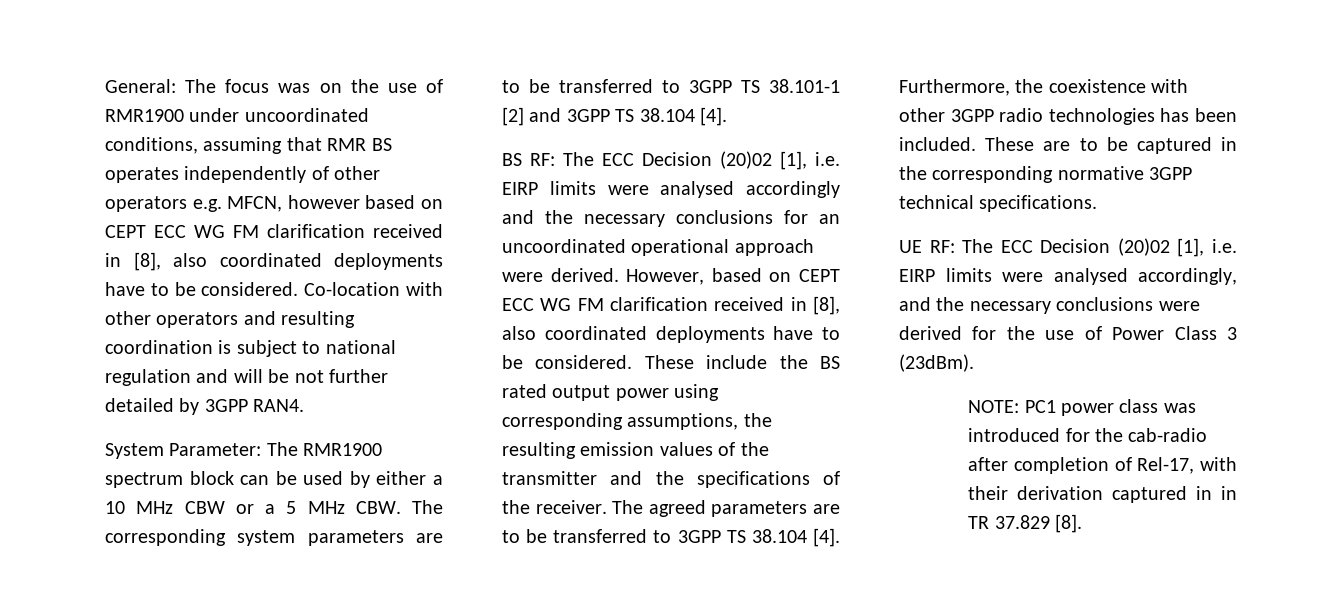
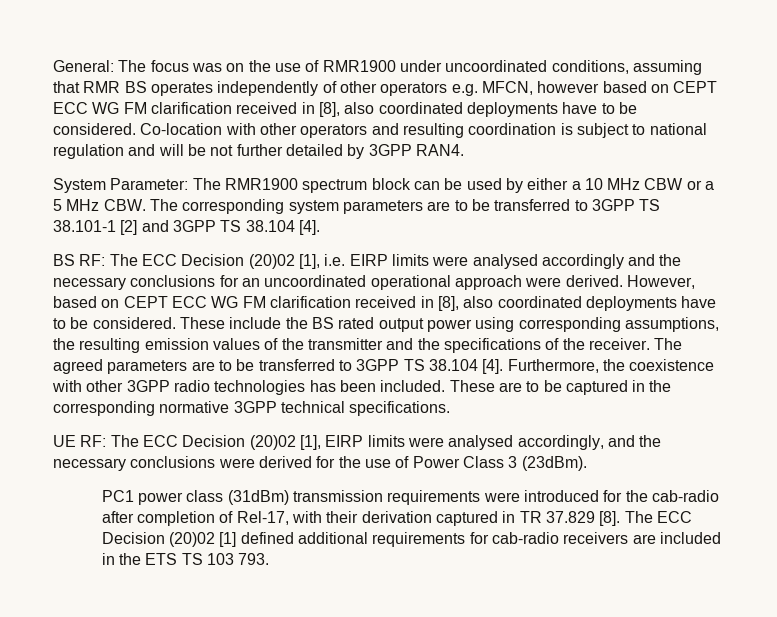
[1212,239,1237,253] i.e. -> (321, 442) none
[968,400,1020,413] NOTE: -> (587, 463) none
[1163,403,1196,413] was -> [227,490,520,505] (31dBm) transmission requirements were
[1221,486,1237,500] in -> (516, 517) none
(1083, 523) none -> [624,511,692,523] [101,532,722,547] [101,553,270,565] The ECC Decision (20)02 [1] defined additional requirements for cab-radio receivers are included in the ETS TS 103 793.

